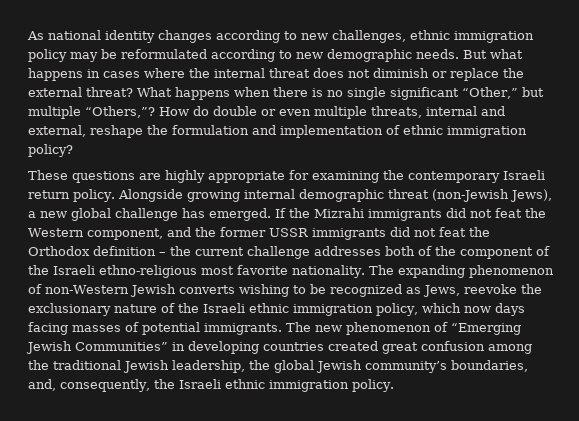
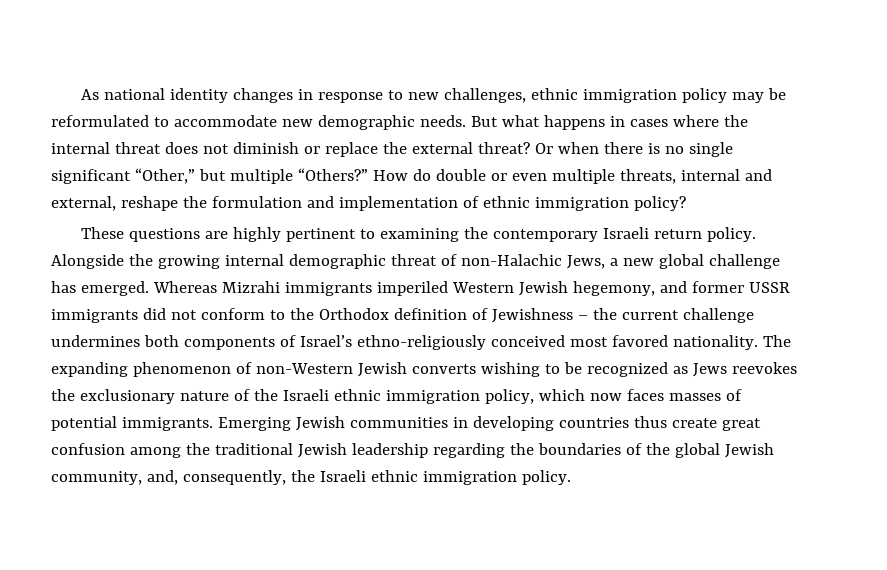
[216,30,280,43] according -> [297,89,383,103] in response
[211,49,292,62] according to -> [153,115,277,127] to accommodate
[137,87,230,100] What happens -> [534,143,553,154] Or
[85,106,155,118] “Others,”? -> [297,168,368,181] “Others?”
[208,170,309,183] appropriate for -> [285,228,375,242] pertinent to
(183, 195) none -> [128,254,153,266] the
[431,189,552,202] (non-Jewish Jews), -> [440,254,605,269] of non-Halachic Jews,
[275,208,546,221] [28,227,216,240] If the Mizrahi immigrants did not feat the Western component, and the -> [152,281,687,296] Whereas Mizrahi immigrants imperiled Western Jewish hegemony, and
[438,227,466,237] feat -> [200,308,285,320] conform to
(156, 251) none -> [471,308,573,323] of Jewishness
[314,246,550,259] [28,265,288,278] addresses both of the component of the Israeli ethno-religious most favorite -> [51,335,668,350] undermines both components of Israel’s ethno-religiously conceived most favored
[422,284,517,297] Jews, reevoke -> [692,362,797,377] Jews reevokes
[494,303,525,316] [28,322,68,335] days facing -> [626,389,664,401] faces
[286,322,521,335] [26,341,168,354] The new phenomenon of “Emerging Jewish Communities” -> [217,416,448,431] Emerging Jewish communities
[328,341,378,351] created -> [633,416,717,428] thus create
[172,360,245,373] leadership, -> [351,443,642,458] leadership regarding the boundaries of
[365,360,528,373] community’s boundaries, -> [51,471,142,485] community,

